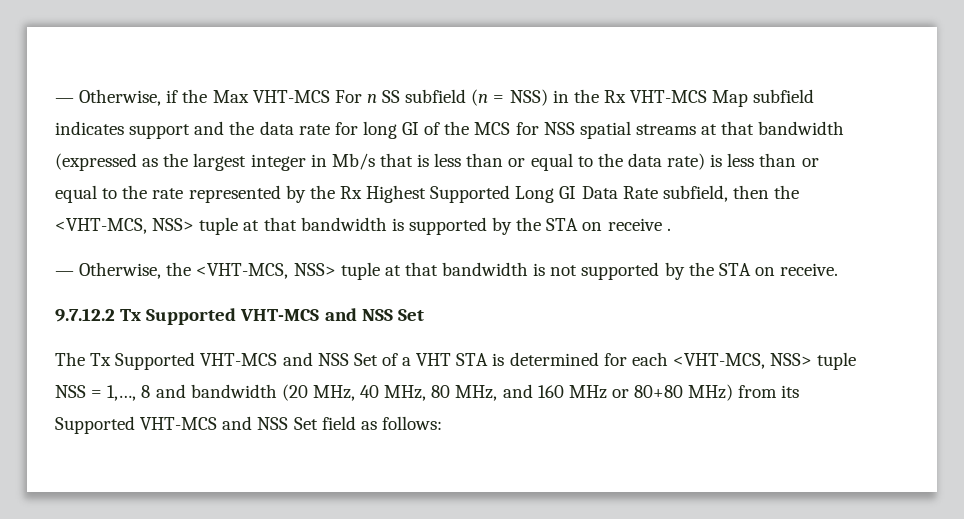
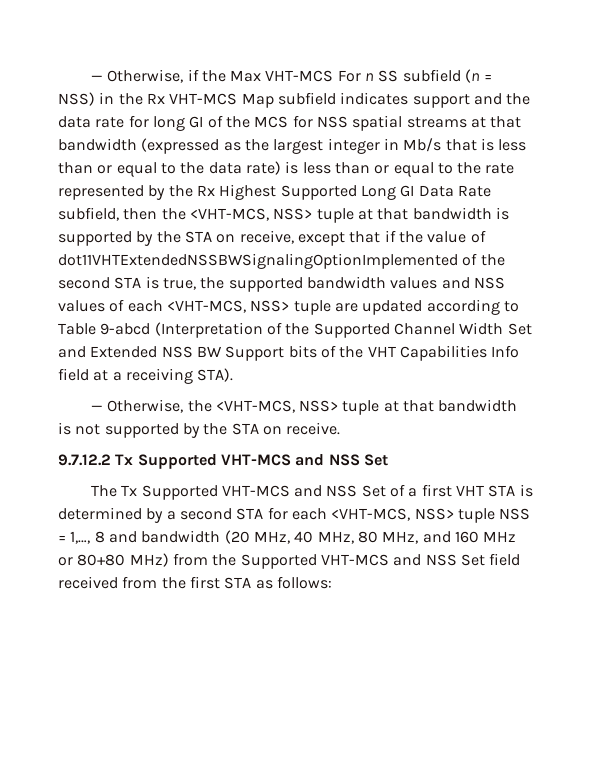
[607,218,671,231] receive . -> [239,230,486,246] [58,253,505,269] [58,276,505,292] [58,299,519,315] [58,322,532,338] [58,345,520,361] [58,368,234,384] receive, except that if the value of dot11VHTExtendedNSSBWSignalingOptionImplemented of the second STA is true, the supported bandwidth values and NSS values of each <VHT-MCS, NSS> tuple are updated according to Table 9-abcd (Interpretation of the Supported Channel Width Set and Extended NSS BW Support bits of the VHT Capabilities Info field at a receiving STA).
(412, 361) none -> [421,484,452,497] first
(599, 359) none -> [146,508,264,523] by a second STA
[781,385,800,398] its -> [212,554,237,566] the
(356, 423) none -> [58,576,252,589] received from the first STA

